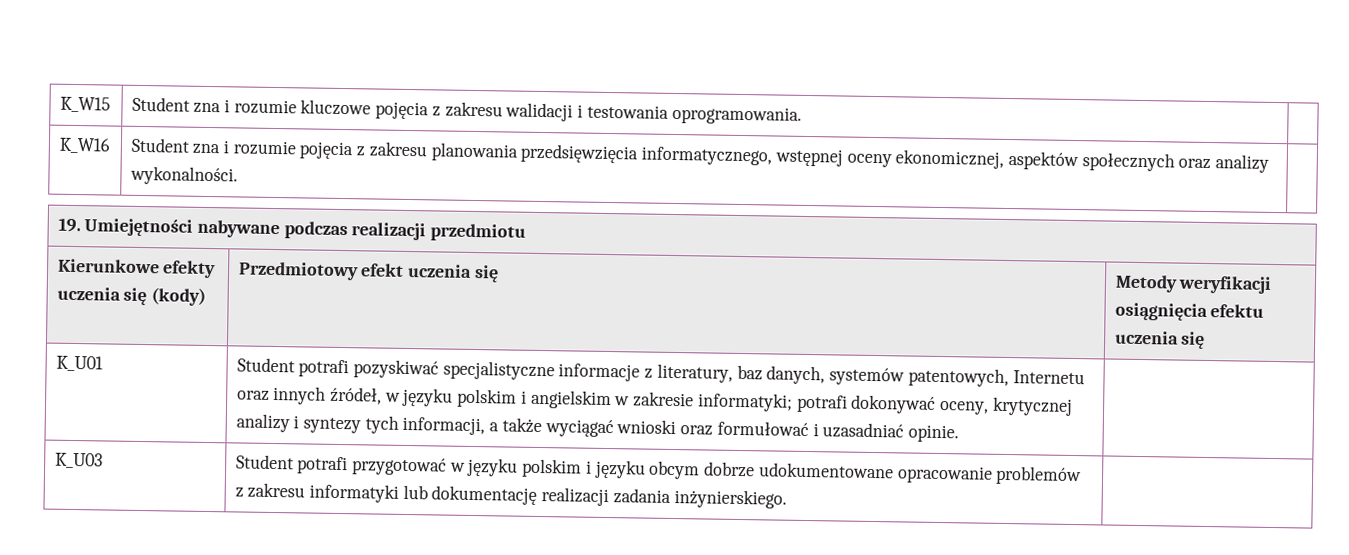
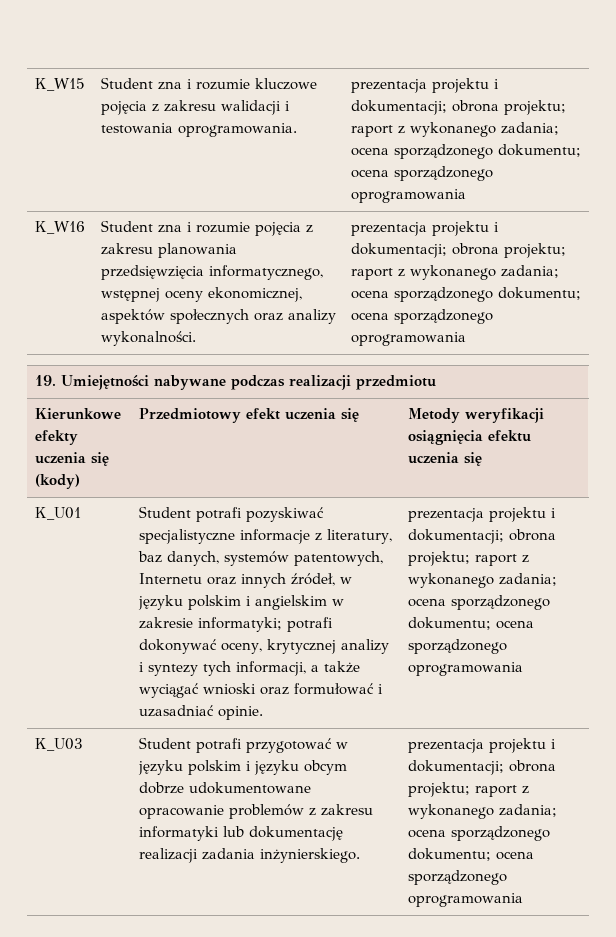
(802, 115) none -> [350,78,499,93] [350,100,566,115] [350,122,559,137] [350,144,581,159] [350,166,493,181] [350,189,466,203] prezentacja projektu i dokumentacji; obrona projektu; raport z wykonanego zadania; ocena sporządzonego dokumentu; ocena sporządzonego oprogramowania
(238, 175) none -> [350,221,499,236] [350,243,566,258] [350,265,559,280] [350,287,581,302] [350,309,493,324] [350,332,466,346] prezentacja projektu i dokumentacji; obrona projektu; raport z wykonanego zadania; ocena sporządzonego dokumentu; ocena sporządzonego oprogramowania
(959, 433) none -> [407,507,556,522] [407,529,556,544] [407,551,529,566] [407,573,557,588] [407,595,550,610] [407,617,534,630] [407,639,507,654] [407,662,523,676] prezentacja projektu i dokumentacji; obrona projektu; raport z wykonanego zadania; ocena sporządzonego dokumentu; ocena sporządzonego oprogramowania
(787, 499) none -> [407,738,556,753] [407,760,556,775] [407,782,529,797] [407,804,557,819] [407,826,550,841] [407,848,534,861] [407,870,507,885] [407,893,523,907] prezentacja projektu i dokumentacji; obrona projektu; raport z wykonanego zadania; ocena sporządzonego dokumentu; ocena sporządzonego oprogramowania

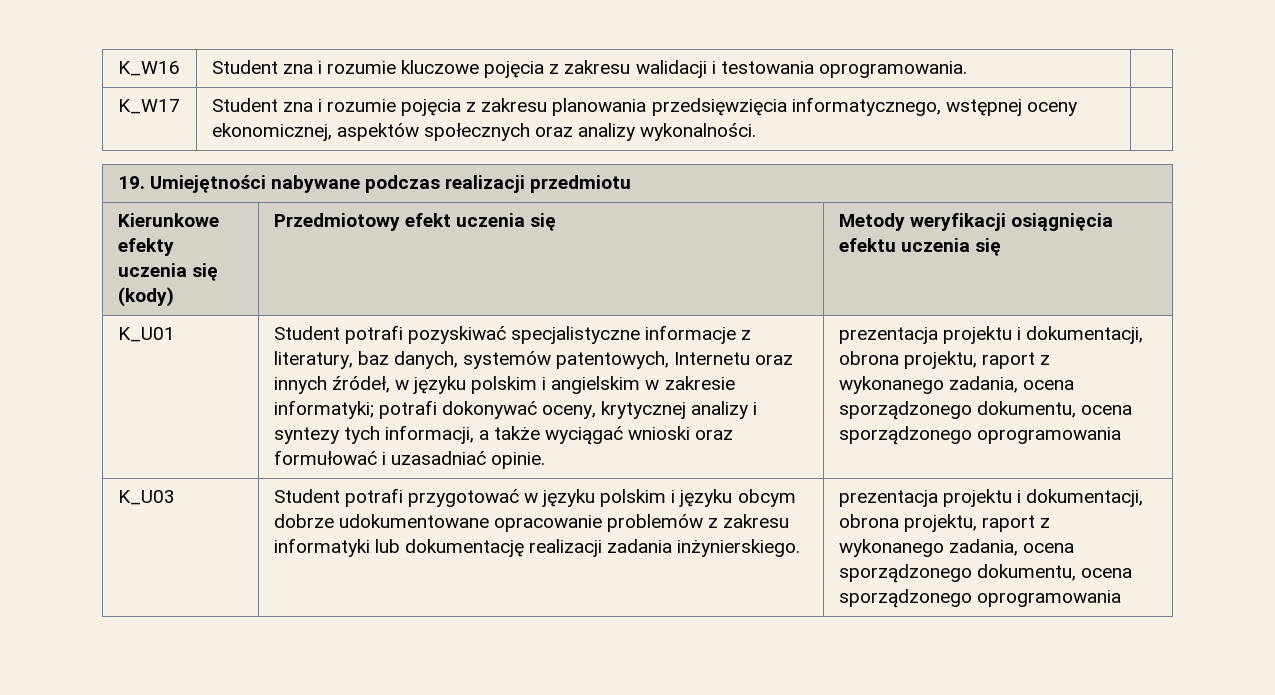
[34,78,85,91] K_W15 -> [117,61,180,76] K_W16
[350,78,499,93] [350,100,566,115] [350,122,559,137] [350,144,581,159] [350,166,493,181] [350,189,466,203] [34,221,85,234] prezentacja projektu i dokumentacji; obrona projektu; raport z wykonanego zadania; ocena sporządzonego dokumentu; ocena sporządzonego oprogramowania // K_W16 -> [117,99,180,114] // K_W17
[350,221,499,236] [350,243,566,258] [350,265,559,280] [350,287,581,302] [350,309,493,324] [350,332,466,346] prezentacja projektu i dokumentacji; obrona projektu; raport z wykonanego zadania; ocena sporządzonego dokumentu; ocena sporządzonego oprogramowania -> (757, 132) none
[407,529,556,544] [407,551,529,566] [407,573,557,588] [407,595,550,610] [407,617,491,630] dokumentacji; obrona projektu; raport z wykonanego zadania; ocena sporządzonego dokumentu; -> [1025,326,1143,344] [838,351,1050,369] [838,376,1074,394] [838,401,1076,420] dokumentacji, obrona projektu, raport z wykonanego zadania, ocena sporządzonego dokumentu,
[407,760,556,775] [407,782,529,797] [407,804,557,819] [407,826,550,841] [407,848,491,861] dokumentacji; obrona projektu; raport z wykonanego zadania; ocena sporządzonego dokumentu; -> [1025,489,1143,507] [838,514,1050,532] [838,539,1074,557] [838,564,1076,583] dokumentacji, obrona projektu, raport z wykonanego zadania, ocena sporządzonego dokumentu,

